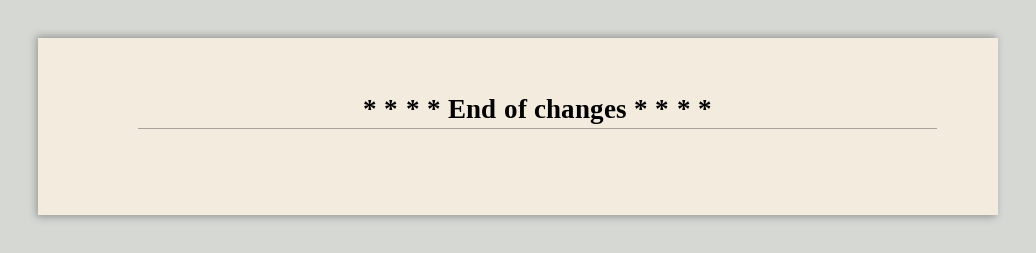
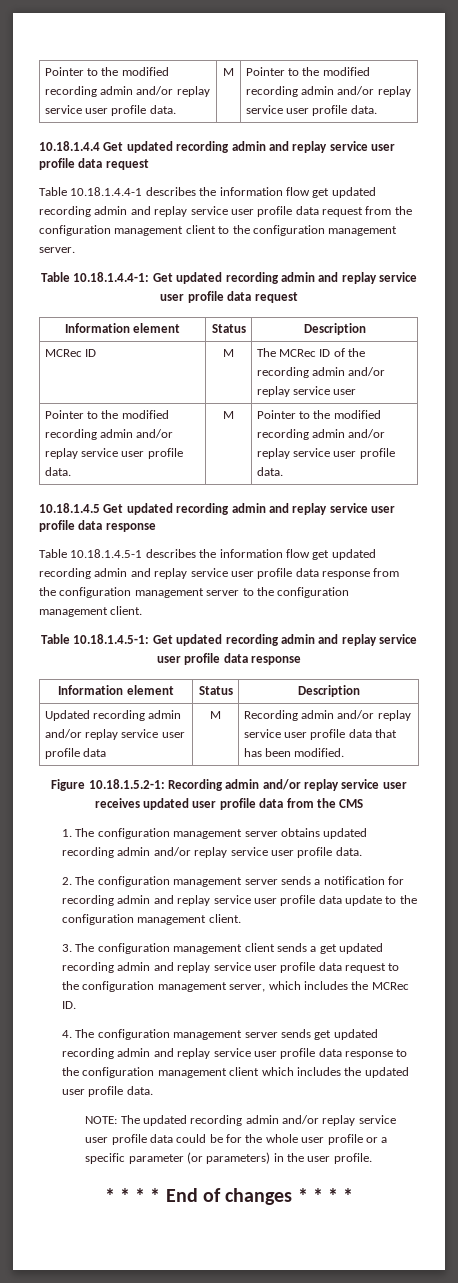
(363, 109) none -> [44,67,169,76] [44,86,210,97] [44,105,176,116] [223,68,234,76] [245,67,370,76] [245,86,411,97] [245,105,377,116] [39,141,395,153] [39,158,149,170] [39,187,376,198] [39,206,412,217] [39,225,398,236] [39,247,75,253] [41,272,417,284] [160,291,298,303] [64,323,181,333] [211,324,246,333] [303,323,366,335] [44,349,96,357] [223,349,234,357] [256,348,366,357] [256,367,386,378] [256,386,357,397] [44,410,169,419] [44,429,174,440] [44,448,183,459] [44,467,71,476] [223,411,234,419] [256,410,381,419] [256,429,386,440] [256,448,395,459] [256,467,283,476] [39,503,395,515] [39,520,156,532] [39,549,376,560] [39,568,400,579] [39,587,350,598] [39,606,143,617] [41,634,417,646] [156,653,302,665] [58,685,174,695] [198,686,233,695] [297,685,360,697] [44,710,182,721] [44,729,185,740] [44,748,106,759] [210,711,221,719] [243,710,411,721] [243,729,398,740] [243,748,345,757] [51,779,407,791] [94,798,364,810] [62,828,368,839] [62,847,362,858] [62,876,405,887] [62,895,417,906] [62,914,241,925] [62,943,384,954] [62,962,400,973] [62,981,409,992] [62,1001,77,1009] [62,1029,378,1040] [62,1048,408,1059] [62,1067,409,1078] [62,1086,153,1097] [85,1115,396,1126] [85,1134,388,1145] [85,1152,372,1164] Pointer to the modified recording admin and/or replay service user profile data. | M | Pointer to the modified recording admin and/or replay service user profile data. // 10.18.1.4.4 Get updated recording admin and replay service user profile data request // Table 10.18.1.4.4-1 describes the information flow get updated recording admin and replay service user profile data request from the configuration management client to the configuration management server. // Table 10.18.1.4.4-1: Get updated recording admin and replay service user profile data request // Information element | Status | Description // MCRec ID | M | The MCRec ID of the recording admin and/or replay service user // Pointer to the modified recording admin and/or replay service user profile data. | M | Pointer to the modified recording admin and/or replay service user profile data. // 10.18.1.4.5 Get updated recording admin and replay service user profile data response // Table 10.18.1.4.5-1 describes the information flow get updated recording admin and replay service user profile data response from the configuration management server to the configuration management client. // Table 10.18.1.4.5-1: Get updated recording admin and replay service user profile data response // Information element | Status | Description // Updated recording admin and/or replay service user profile data | M | Recording admin and/or replay service user profile data that has been modified. // Figure 10.18.1.5.2-1: Recording admin and/or replay service user receives updated user profile data from the CMS // 1. The configuration management server obtains updated recording admin and/or replay service user profile data. // 2. The configuration management server sends a notification for recording admin and replay service user profile data update to the configuration management client. // 3. The configuration management client sends a get updated recording admin and replay service user profile data request to the configuration management server, which includes the MCRec ID. // 4. The configuration management server sends get updated recording admin and replay service user profile data response to the configuration management client which includes the updated user profile data. // NOTE: The updated recording admin and/or replay service user profile data could be for the whole user profile or a specific parameter (or parameters) in the user profile. //

